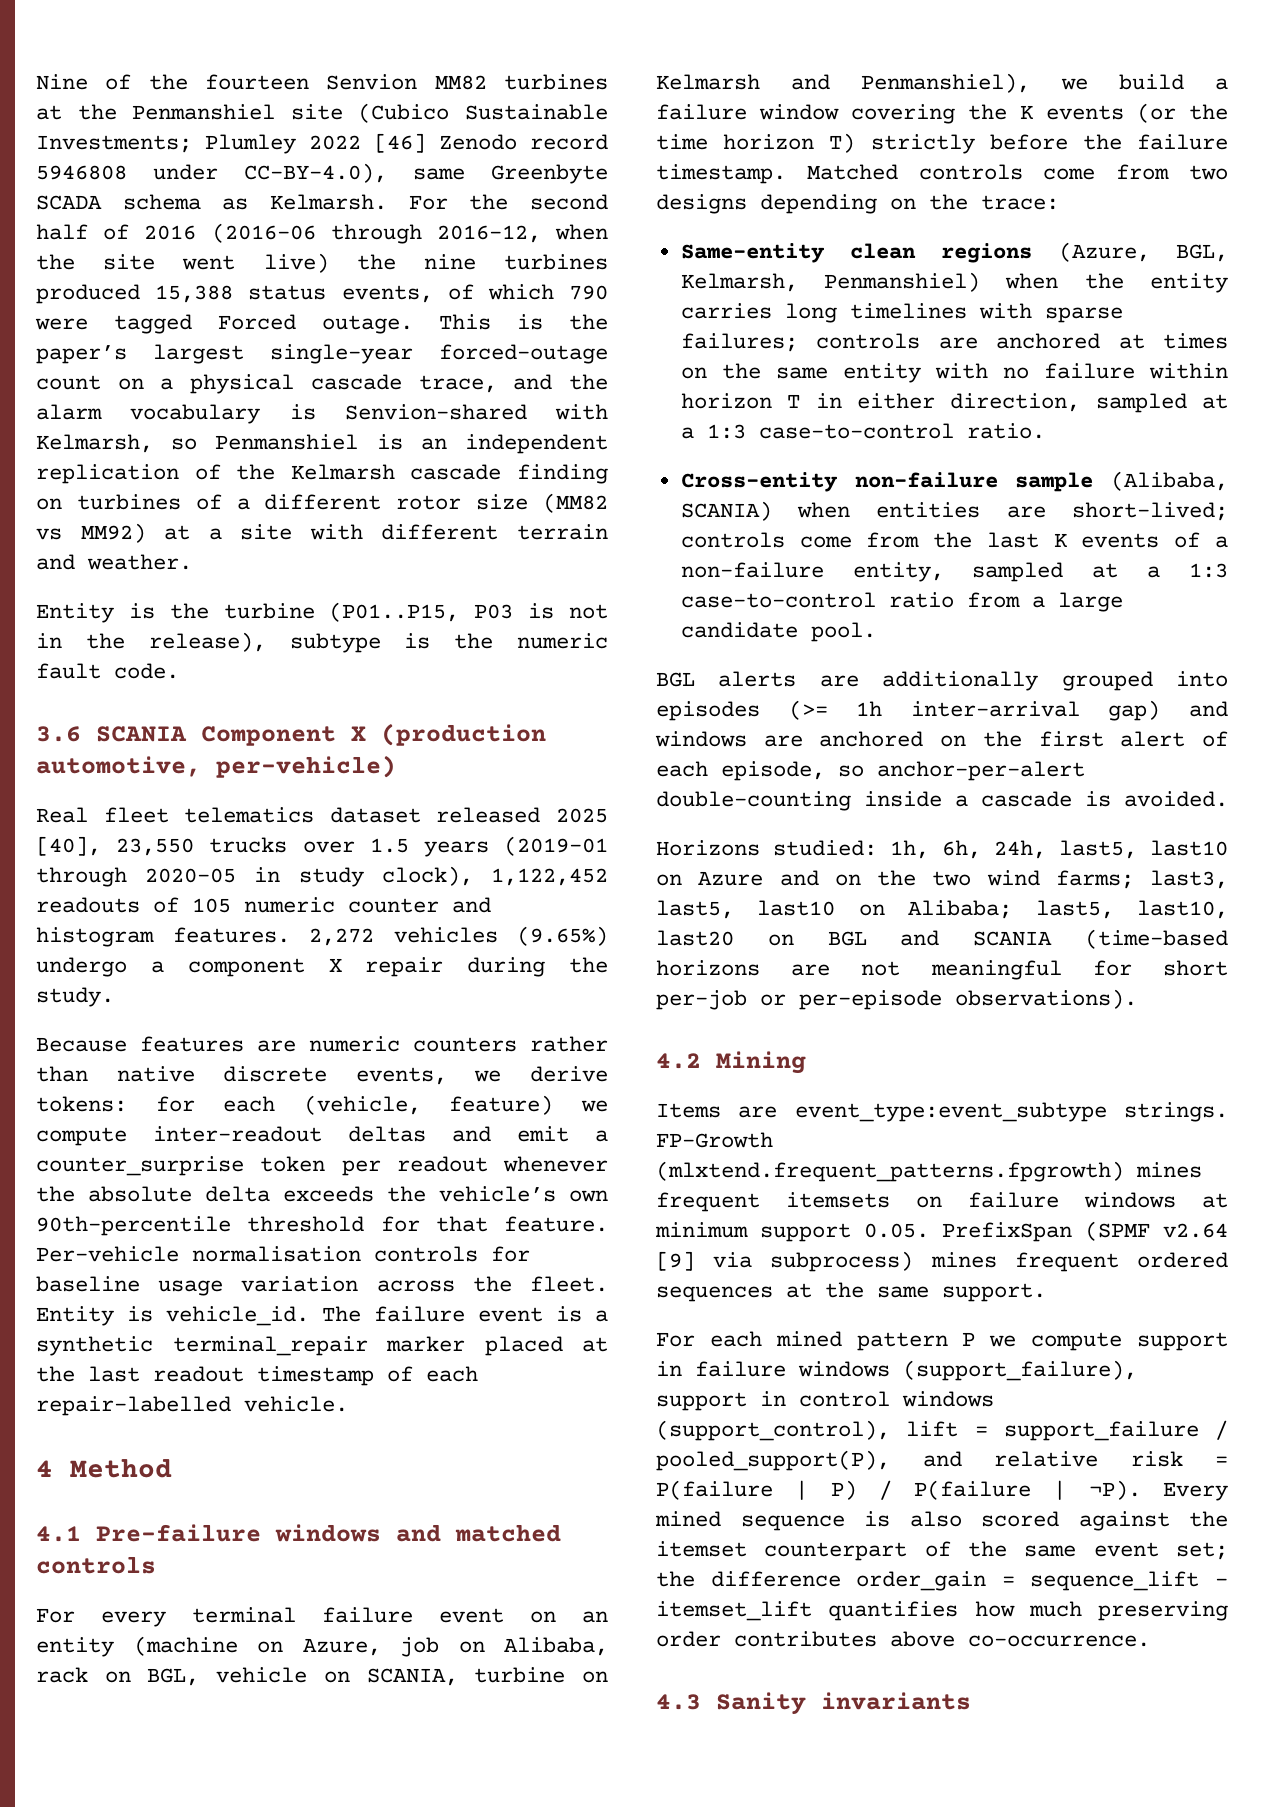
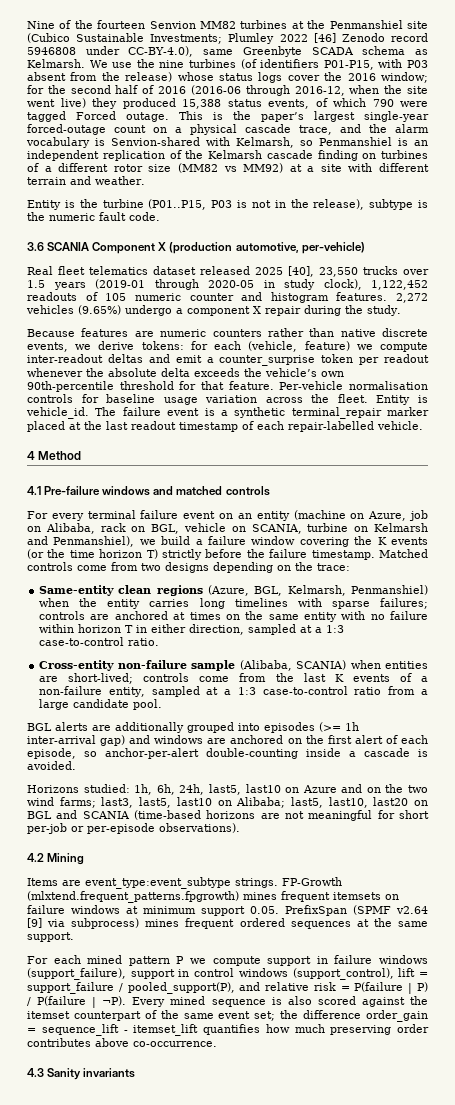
[408,195,448,210] For -> [89,59,428,70] [27,72,428,83] [27,85,44,94] We use the nine turbines (of identifiers P01-P15, with P03 absent from the release) whose status logs cover the 2016 window; for
[356,254,608,270] the nine turbines -> [92,98,117,109] they

